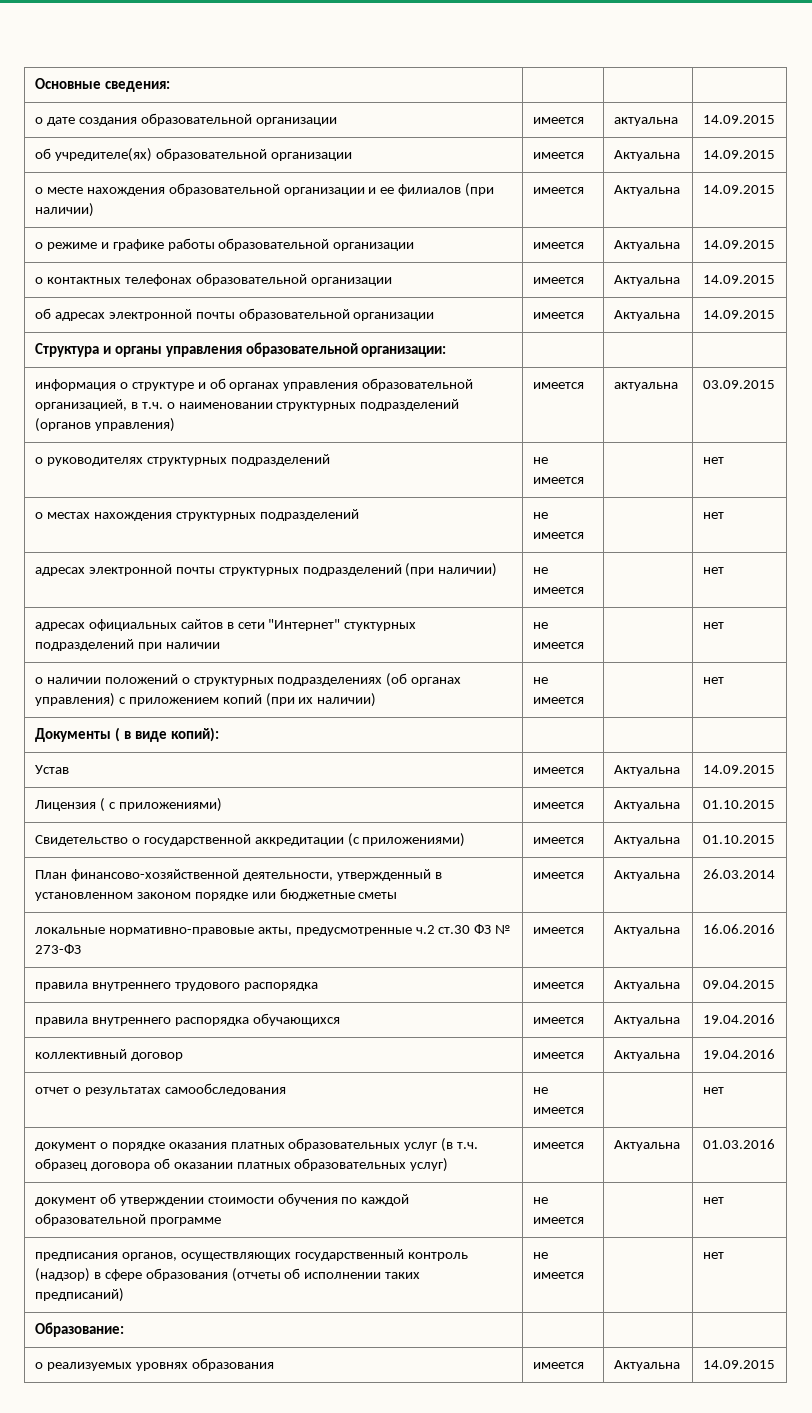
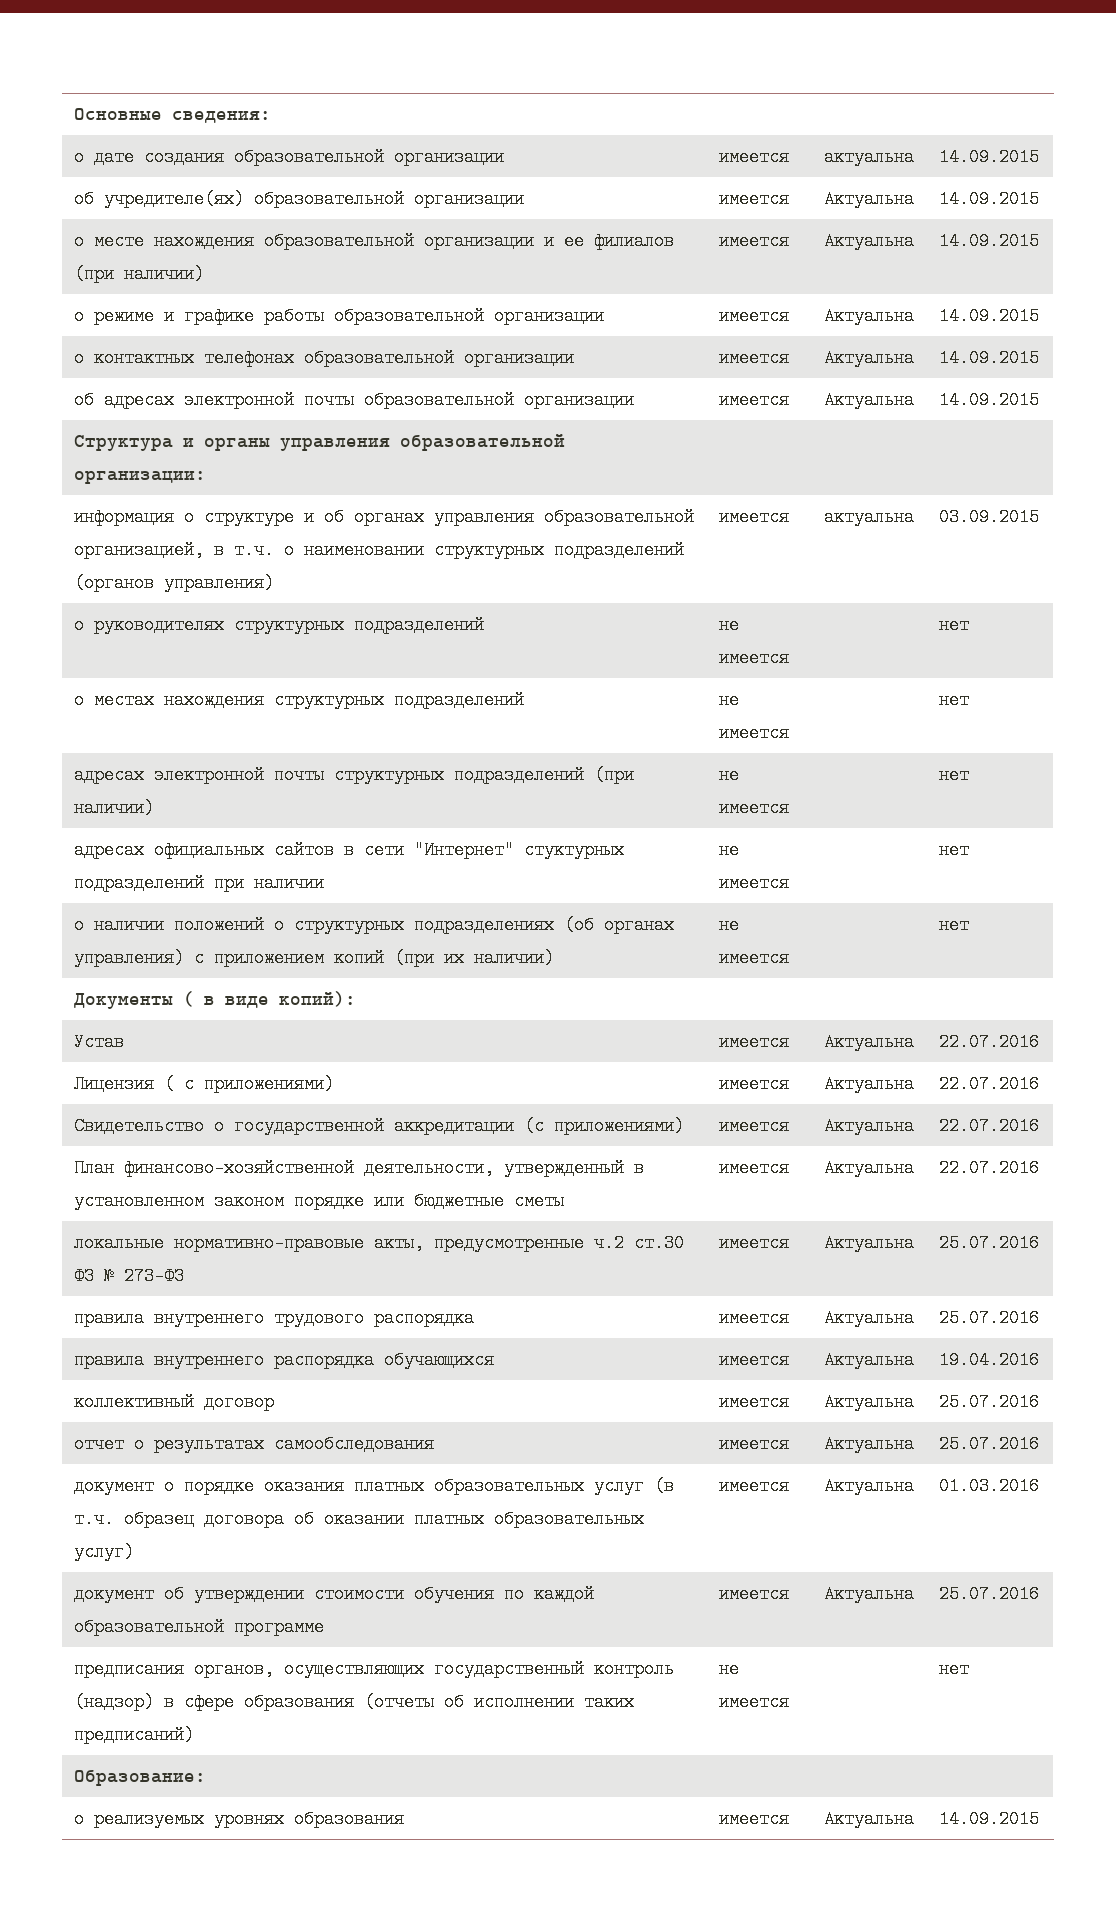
[702,765,775,774] 14.09.2015 -> [939,1033,1040,1051] 22.07.2016
[702,800,775,809] 01.10.2015 -> [939,1075,1040,1093] 22.07.2016
[702,835,775,844] 01.10.2015 -> [939,1117,1040,1135] 22.07.2016
[702,869,775,879] 26.03.2014 -> [939,1159,1040,1177] 22.07.2016
[702,924,775,934] 16.06.2016 -> [939,1234,1040,1252] 25.07.2016
[702,980,775,989] 09.04.2015 -> [939,1309,1040,1327] 25.07.2016
[702,1049,775,1059] 19.04.2016 -> [939,1393,1040,1411] 25.07.2016
[532,1087,548,1094] [532,1107,584,1114] [702,1087,724,1094] не имеется | | нет -> [719,1436,790,1453] [824,1436,915,1453] [939,1435,1040,1453] имеется | Актуальна | 25.07.2016
[532,1197,548,1204] [532,1217,584,1224] [702,1197,724,1204] не имеется | | нет -> [719,1586,790,1603] [824,1586,915,1603] [939,1585,1040,1603] имеется | Актуальна | 25.07.2016

